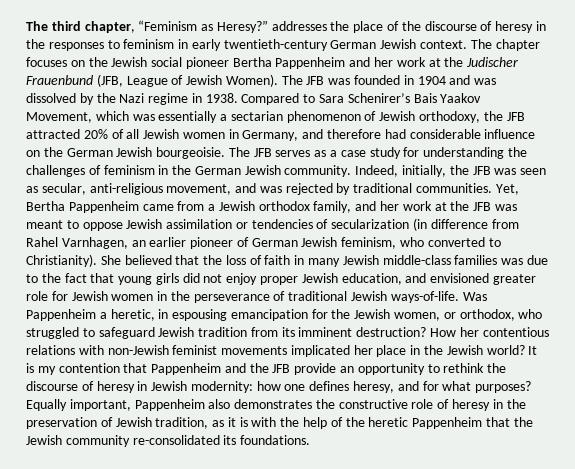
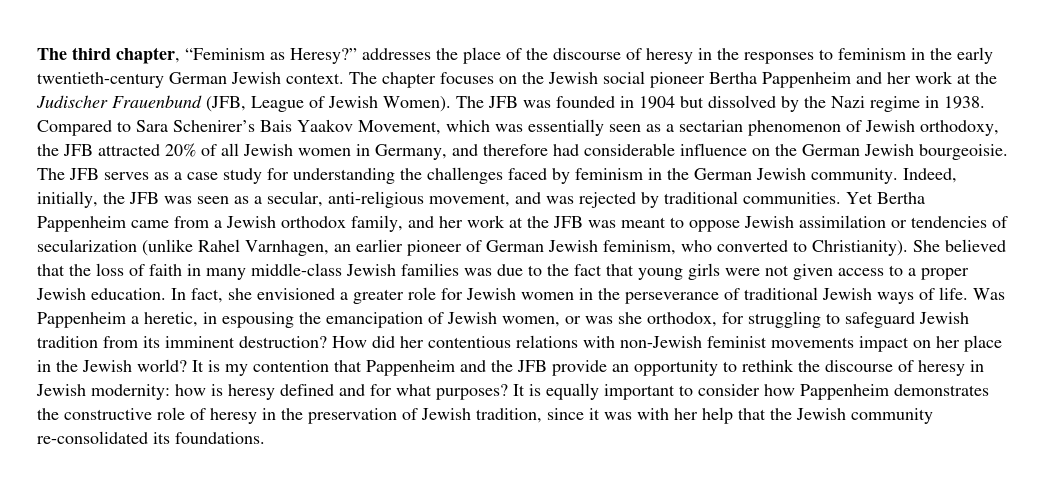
(189, 44) none -> [930,48,952,60] the
[449,75,497,85] and was -> [680,96,704,108] but
(218, 117) none -> [609,124,661,132] seen as
[88,165,101,175] of -> [508,168,570,184] faced by
(38, 189) none -> [254,196,262,204] a
[495,184,519,195] Yet, -> [846,192,873,204] Yet
[413,218,519,231] (in difference from -> [142,239,193,256] (unlike
[342,255,451,265] Jewish middle-class -> [251,263,396,276] middle-class Jewish
[182,273,490,285] did not enjoy proper Jewish education, and envisioned -> [725,264,969,280] [36,288,348,303] were not given access to a proper Jewish education. In fact, she envisioned a
[390,291,459,303] ways-of-life. -> [877,287,968,304] ways of life.
[230,309,543,321] [26,327,79,339] emancipation for the Jewish women, or orthodox, who struggled -> [299,311,821,328] the emancipation of Jewish women, or was she orthodox, for struggling
(457, 332) none -> [372,336,395,348] did
[290,345,350,357] implicated -> [859,336,931,352] impact on
[284,381,395,393] one defines heresy, -> [211,384,334,400] is heresy defined
[26,399,231,411] Equally important, Pappenheim also -> [513,383,889,400] It is equally important to consider how Pappenheim
[212,417,483,429] as it is with the help of the heretic Pappenheim -> [547,407,733,424] since it was with her help

